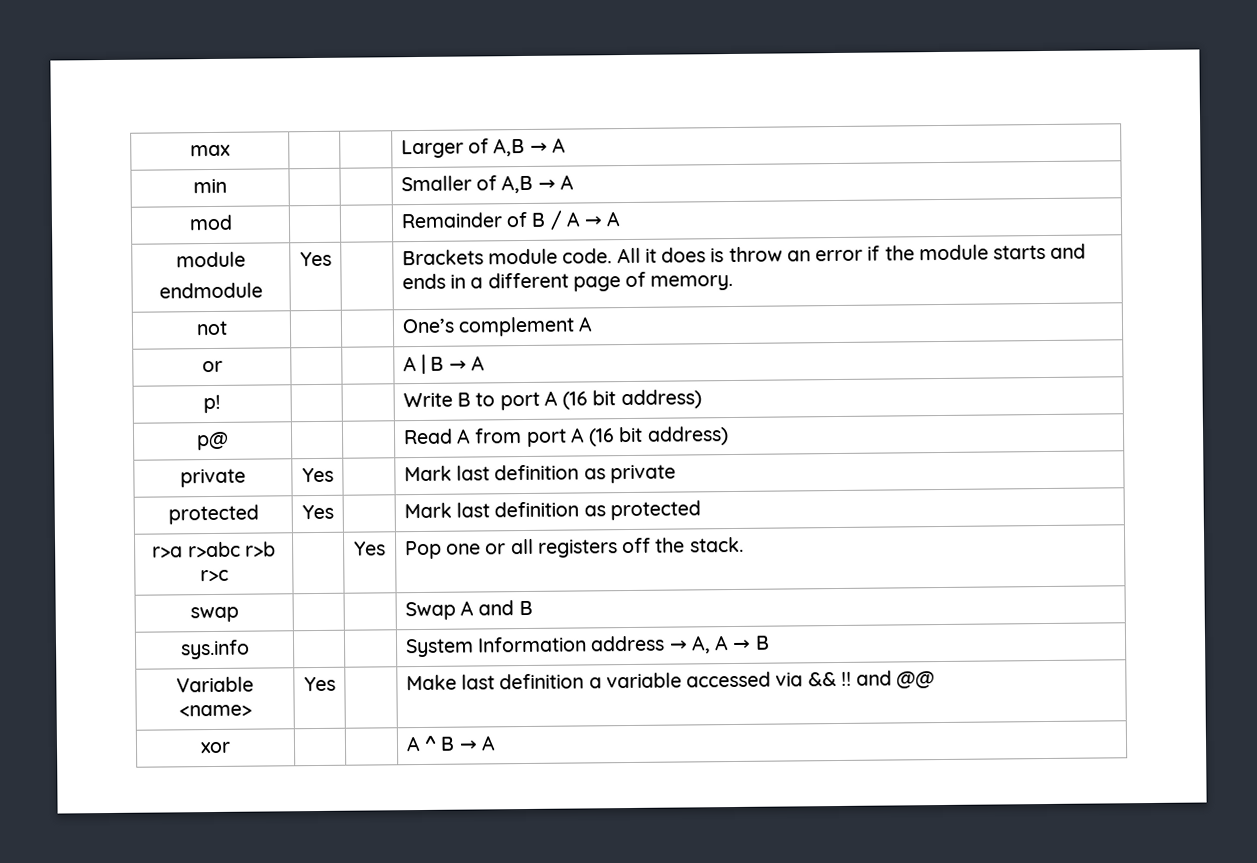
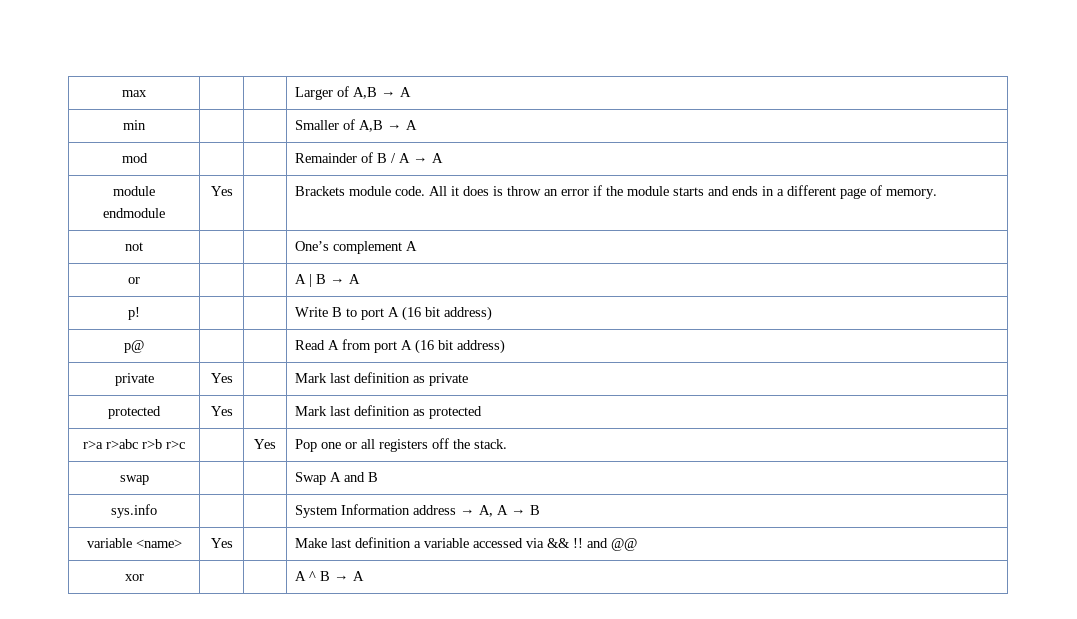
[176,676,254,693] Variable -> [86,538,132,548] variable

